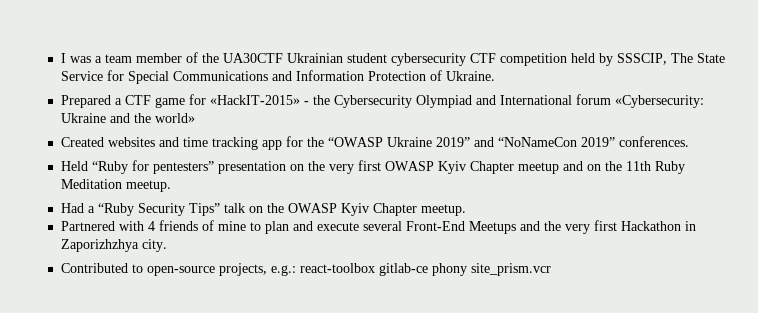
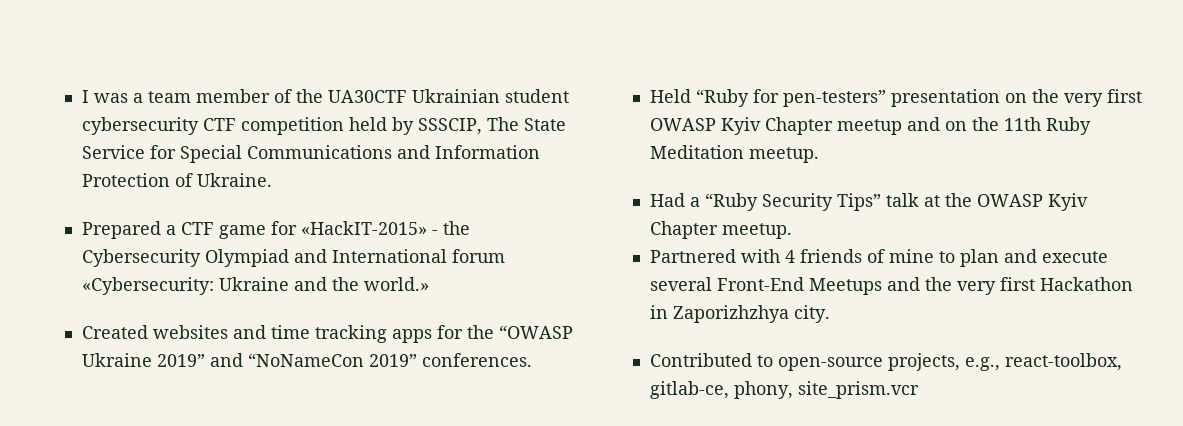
[155,113,196,123] world» -> [363,277,429,291] world.»
[262,140,283,150] app -> [391,329,432,343] apps
[153,161,215,174] pentesters” -> [782,90,886,107] pen-testers”
[249,206,264,213] on -> [923,195,940,207] at
[271,263,468,276] e.g.: react-toolbox gitlab-ce phony -> [964,353,1122,371] [649,381,793,399] e.g., react-toolbox, gitlab-ce, phony,

